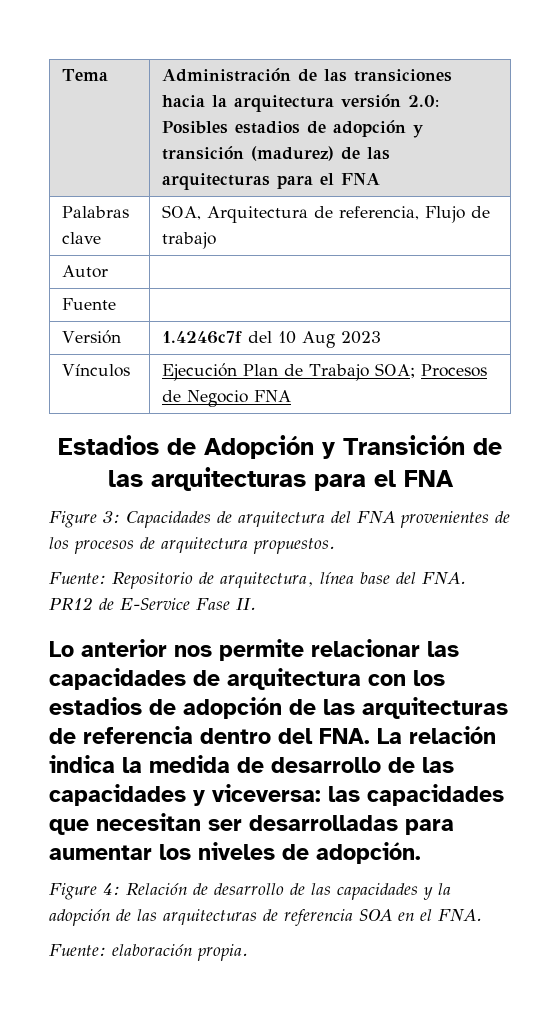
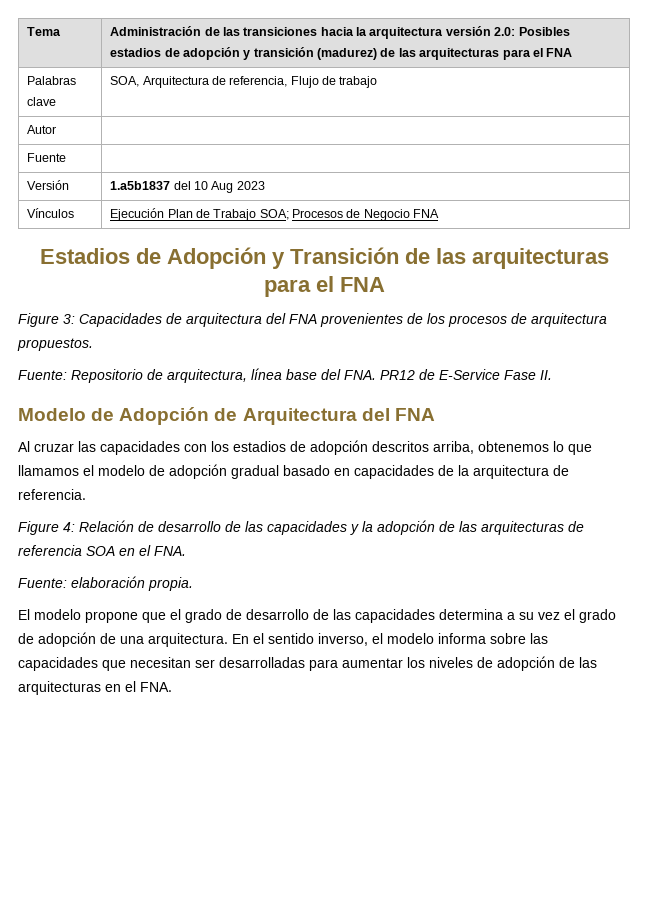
[161,331,242,344] 1.4246c7f -> [110,181,171,190] 1.a5b1837
[49,639,459,661] [49,668,361,690] Lo anterior nos permite relacionar las capacidades de arquitectura -> [18,407,435,425] [18,441,180,455] Modelo de Adopción de Arquitectura del FNA // Al cruzar las capacidades
[289,697,508,719] [49,726,496,744] [49,755,454,773] [49,784,504,806] [49,813,454,835] [49,842,421,864] de las arquitecturas de referencia dentro del FNA. La relación indica la medida de desarrollo de las capacidades y viceversa: las capacidades que necesitan ser desarrolladas para aumentar los niveles de adopción. -> [372,441,592,455] [18,464,569,479] [18,489,86,500] descritos arriba, obtenemos lo que llamamos el modelo de adopción gradual basado en capacidades de la arquitectura de referencia.
(248, 952) none -> [18,609,616,623] [18,632,548,647] [18,656,597,671] [18,681,172,695] // El modelo propone que el grado de desarrollo de las capacidades determina a su vez el grado de adopción de una arquitectura. En el sentido inverso, el modelo informa sobre las capacidades que necesitan ser desarrolladas para aumentar los niveles de adopción de las arquitecturas en el FNA.

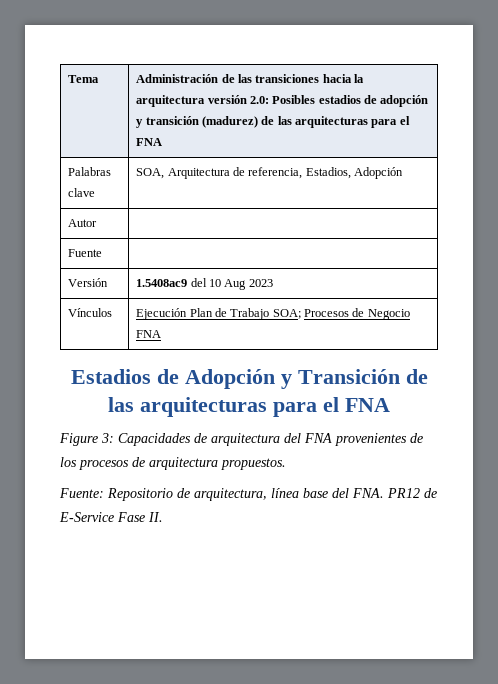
[290,76,378,88] Flujo de trabajo -> [305,167,404,179] Estadios, Adopción
[110,181,171,190] 1.a5b1837 -> [136,279,188,287] 1.5408ac9
[18,407,435,425] [18,440,592,455] [18,464,569,479] [18,489,86,500] [18,520,584,535] [18,545,186,556] [18,576,193,591] [18,609,616,623] [18,632,548,647] [18,656,597,671] [18,681,172,695] // Modelo de Adopción de Arquitectura del FNA // Al cruzar las capacidades con los estadios de adopción descritos arriba, obtenemos lo que llamamos el modelo de adopción gradual basado en capacidades de la arquitectura de referencia. // Figure 4: Relación de desarrollo de las capacidades y la adopción de las arquitecturas de referencia SOA en el FNA. // Fuente: elaboración propia. // El modelo propone que el grado de desarrollo de las capacidades determina a su vez el grado de adopción de una arquitectura. En el sentido inverso, el modelo informa sobre las capacidades que necesitan ser desarrolladas para aumentar los niveles de adopción de las arquitecturas en el FNA. -> (163, 517) none

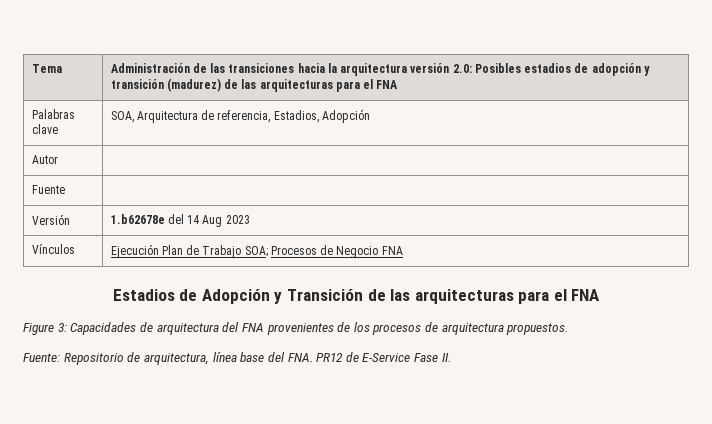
[136,278,221,287] 1.5408ac9 del 10 -> [110,214,200,224] 1.b62678e del 14

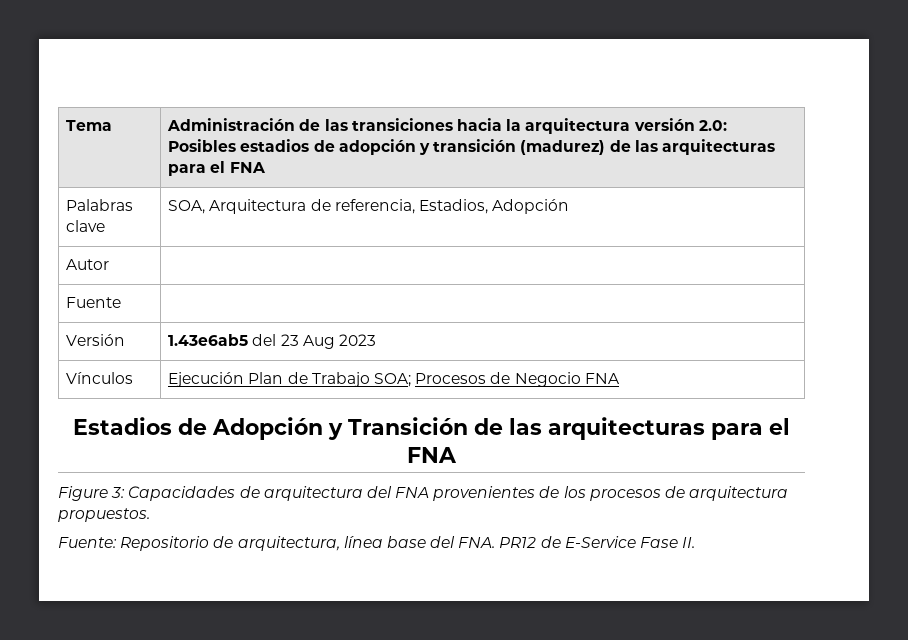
[110,214,200,224] 1.b62678e del 14 -> [168,334,299,346] 1.43e6ab5 del 23

